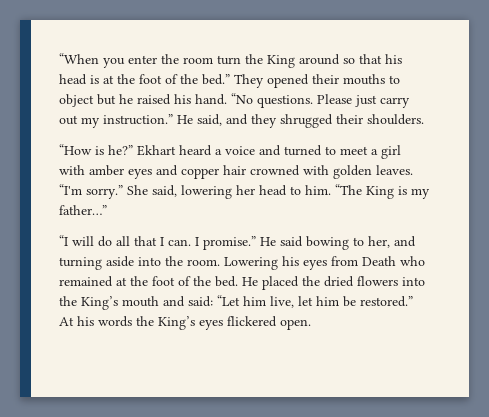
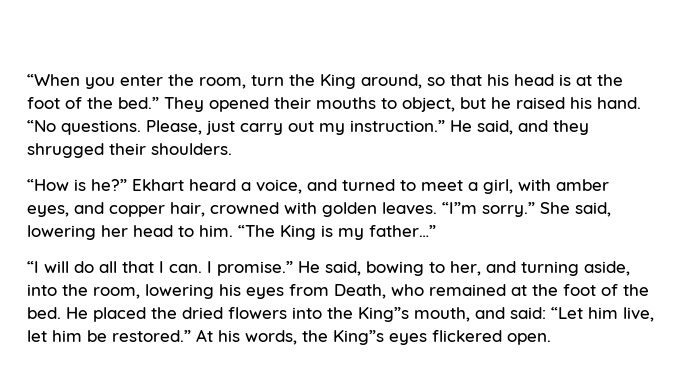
[183,57,213,64] room -> [199,77,246,89] room,
[299,54,340,65] around -> [361,74,422,89] around,
[59,94,94,107] object -> [402,97,455,112] object,
[317,94,352,104] Please -> [146,120,202,135] Please,
[225,146,255,155] voice -> [256,179,302,194] voice,
[381,145,401,159] girl -> [483,179,513,194] girl,
[128,169,152,179] eyes -> [27,205,69,217] eyes,
[223,165,246,175] hair -> [170,202,205,217] hair,
[59,184,82,195] “I'm -> [442,202,477,214] “I”m
[280,236,303,247] said -> [325,261,361,276] said,
[106,256,278,270] aside into the room. Lowering -> [584,261,630,276] [27,284,214,299] aside, into the room, lowering
[362,256,396,266] Death -> [334,284,386,299] Death,
[81,296,159,310] King’s mouth -> [358,307,470,322] King”s mouth,
[98,316,195,330] words the King’s -> [245,330,384,345] words, the King”s

